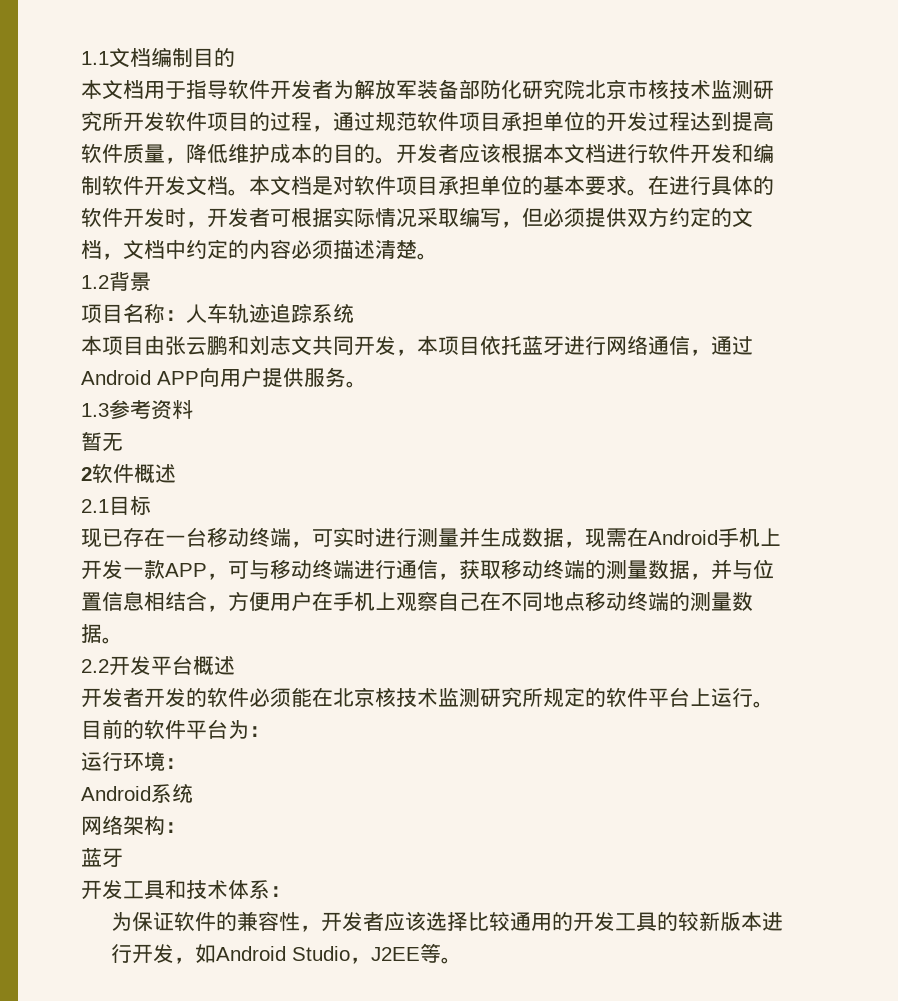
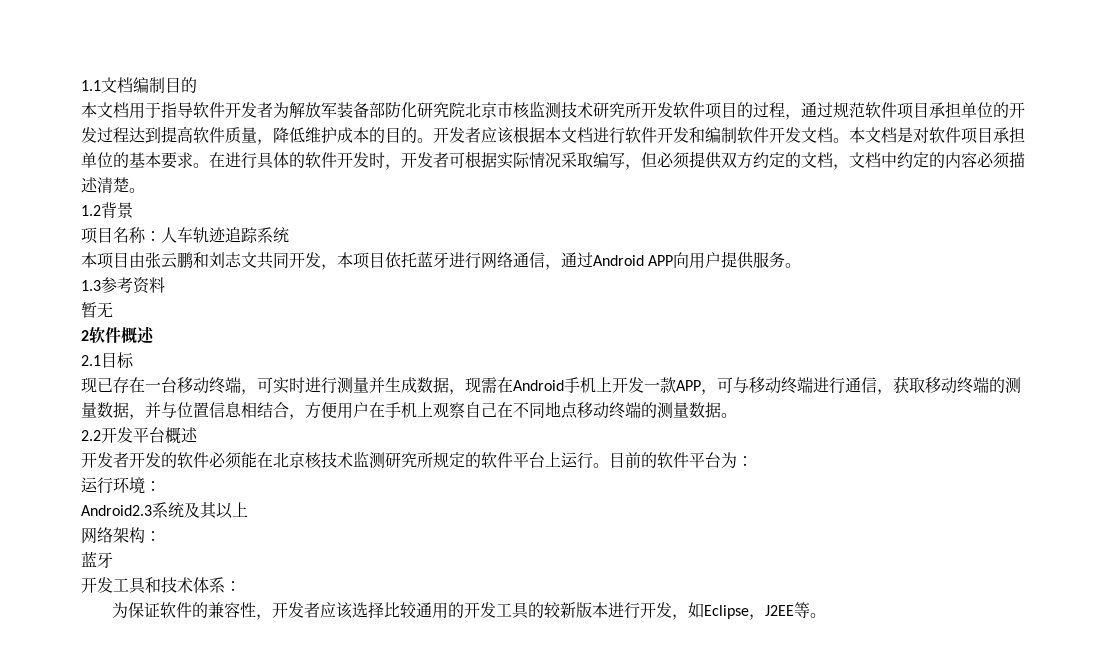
[669,80,753,99] 技术监测 -> [529,101,593,118] 监测技术
[81,784,193,803] Android系统 -> [81,502,248,519] Android2.3系统及其以上
[215,946,350,961] Android Studio -> [703,605,749,619] Eclipse

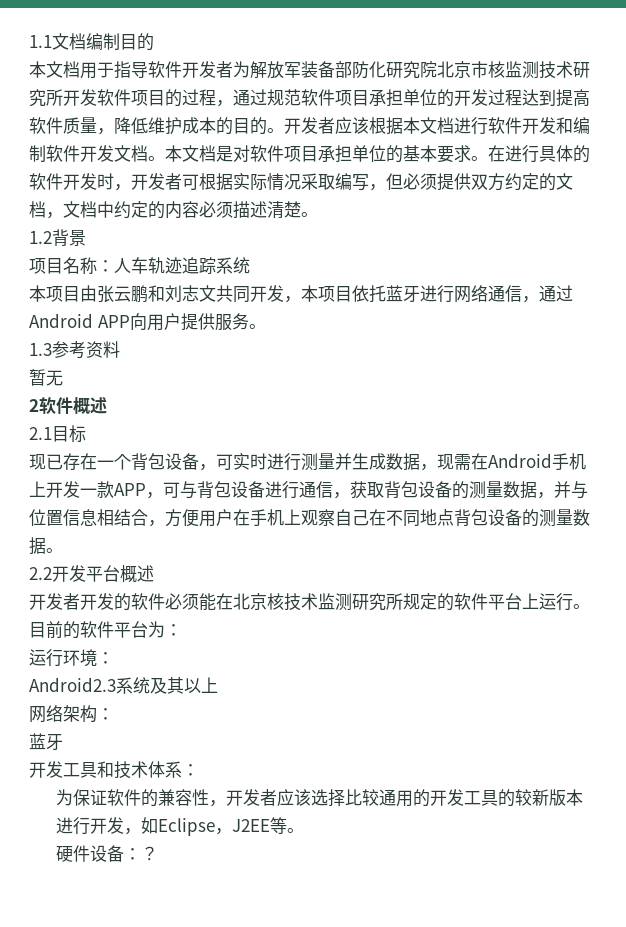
[161,377,241,394] 台移动终端 -> [114,453,199,470] 个背包设备
[749,377,813,394] 移动终端 -> [197,481,265,498] 背包设备
[925,377,989,394] 移动终端 -> [384,481,452,498] 背包设备
[577,402,641,419] 移动终端 -> [454,509,522,526] 背包设备
(826, 615) none -> [56,845,159,862] // 硬件设备：？

